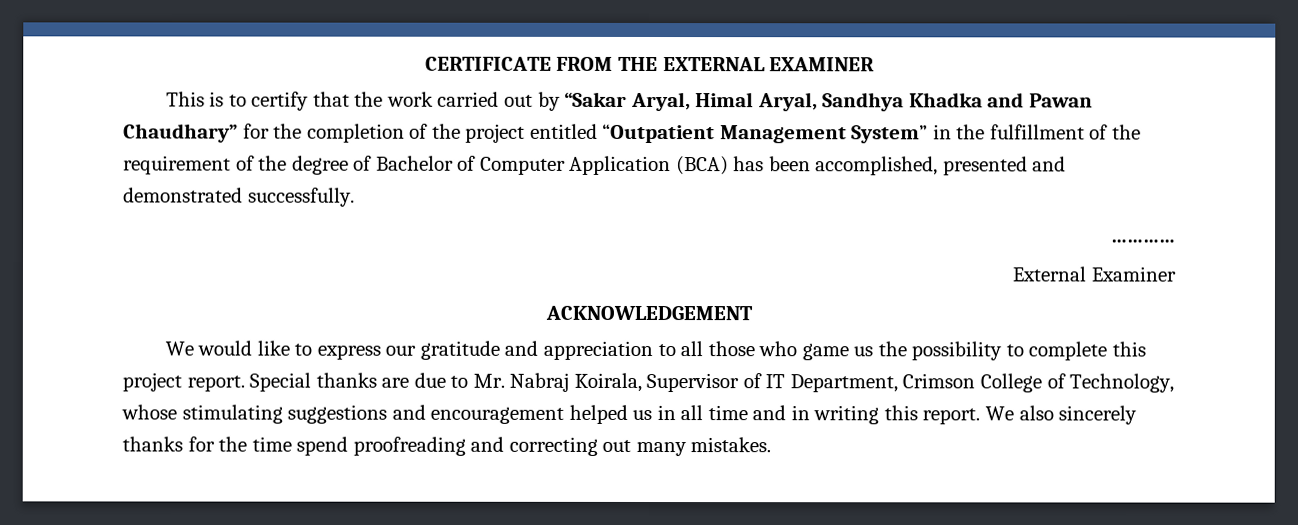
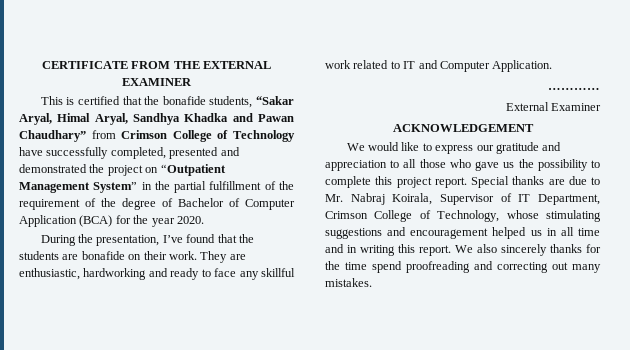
[228,91,561,111] to certify that the work carried out by -> [77,96,253,108] certified that the bonafide students,
[242,123,429,143] for the completion of -> [91,130,295,142] [19,147,240,159] [19,164,87,173] from Crimson College of Technology have successfully completed, presented and demonstrated
[529,123,598,139] entitled -> [145,167,159,173] on
(986, 132) none -> [174,181,207,193] partial
[733,156,1067,176] [123,187,355,207] has been accomplished, presented and demonstrated successfully. -> [115,215,204,227] [40,234,254,246] [19,251,246,263] [19,268,295,280] [325,60,553,72] for the year 2020. // During the presentation, I’ve found that the students are bonafide on their work. They are enthusiastic, hardworking and ready to face any skillful work related to IT and Computer Application.
[801,343,849,361] game -> [475,161,500,171] gave

